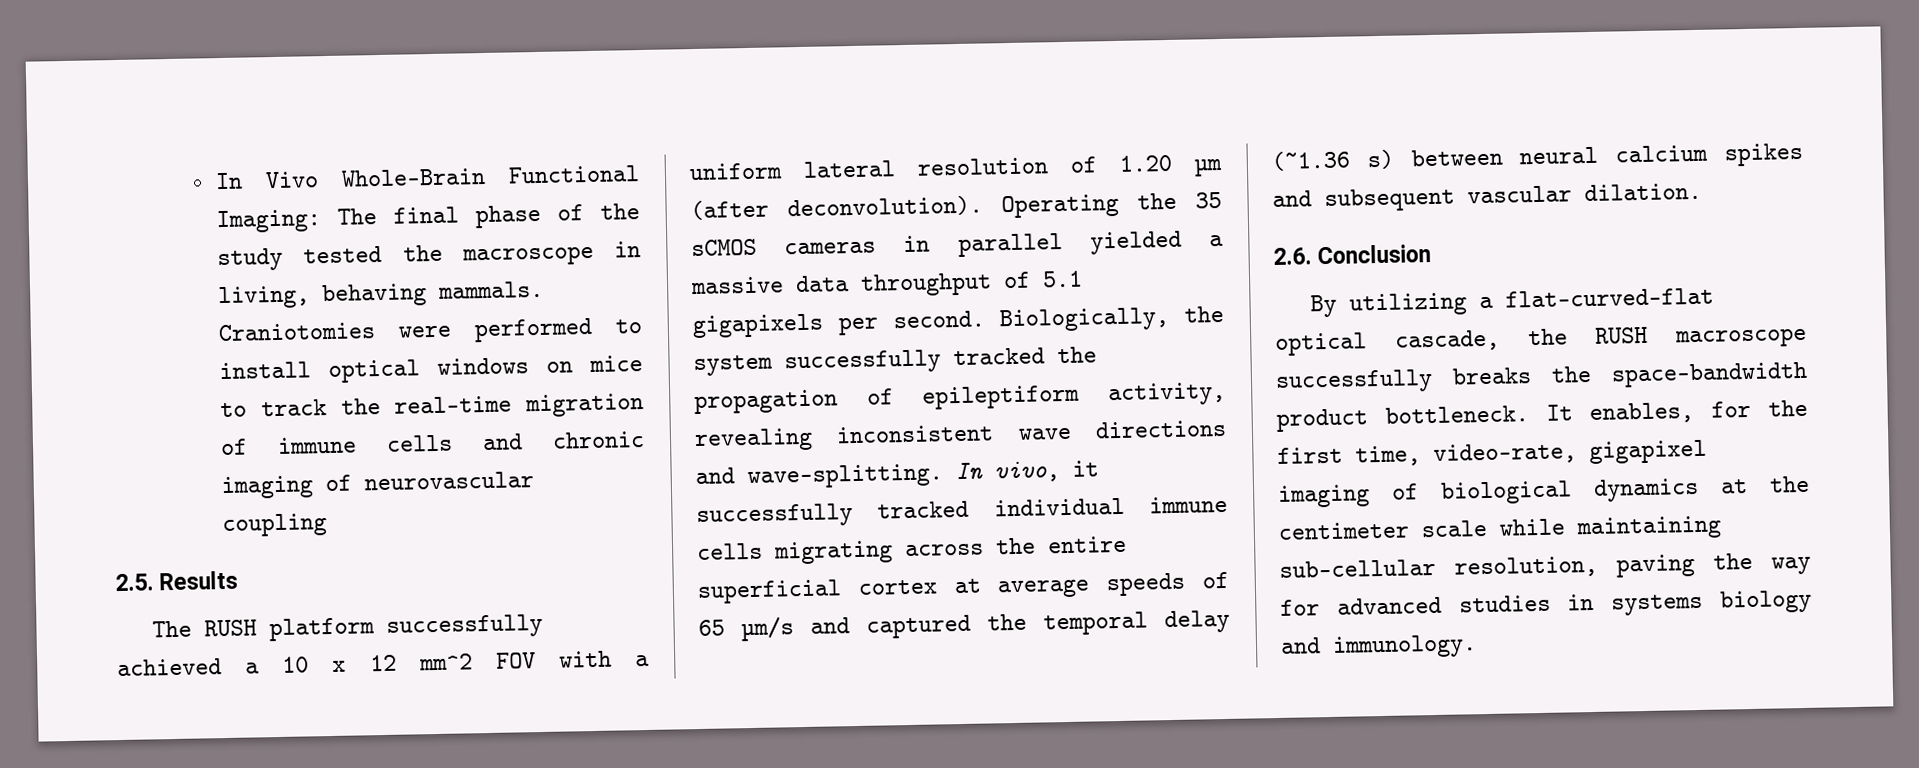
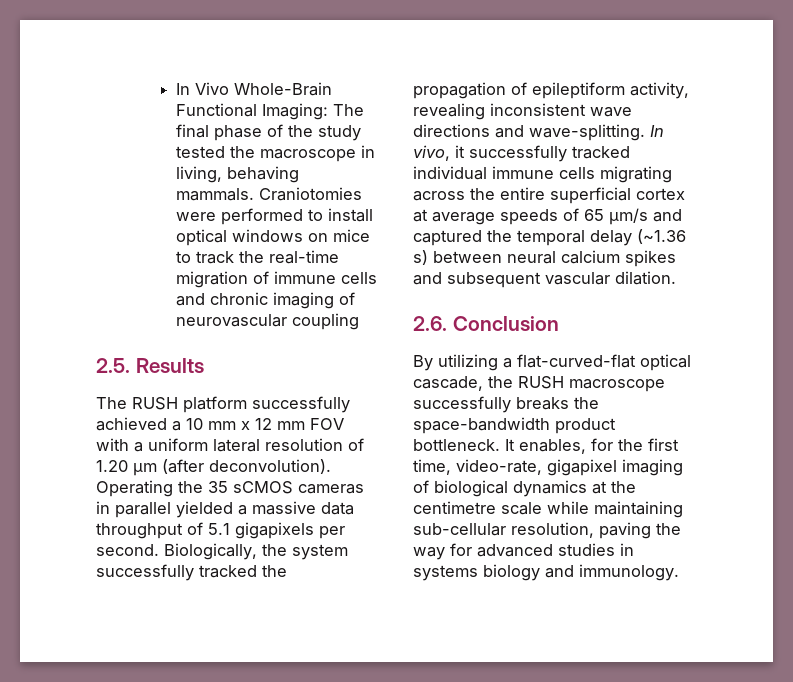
(310, 664) none -> [208,421,236,430] mm
[418,653,473,671] mm^2 -> [277,421,305,430] mm
[1278,521,1410,540] centimeter -> [413,501,496,514] centimetre

